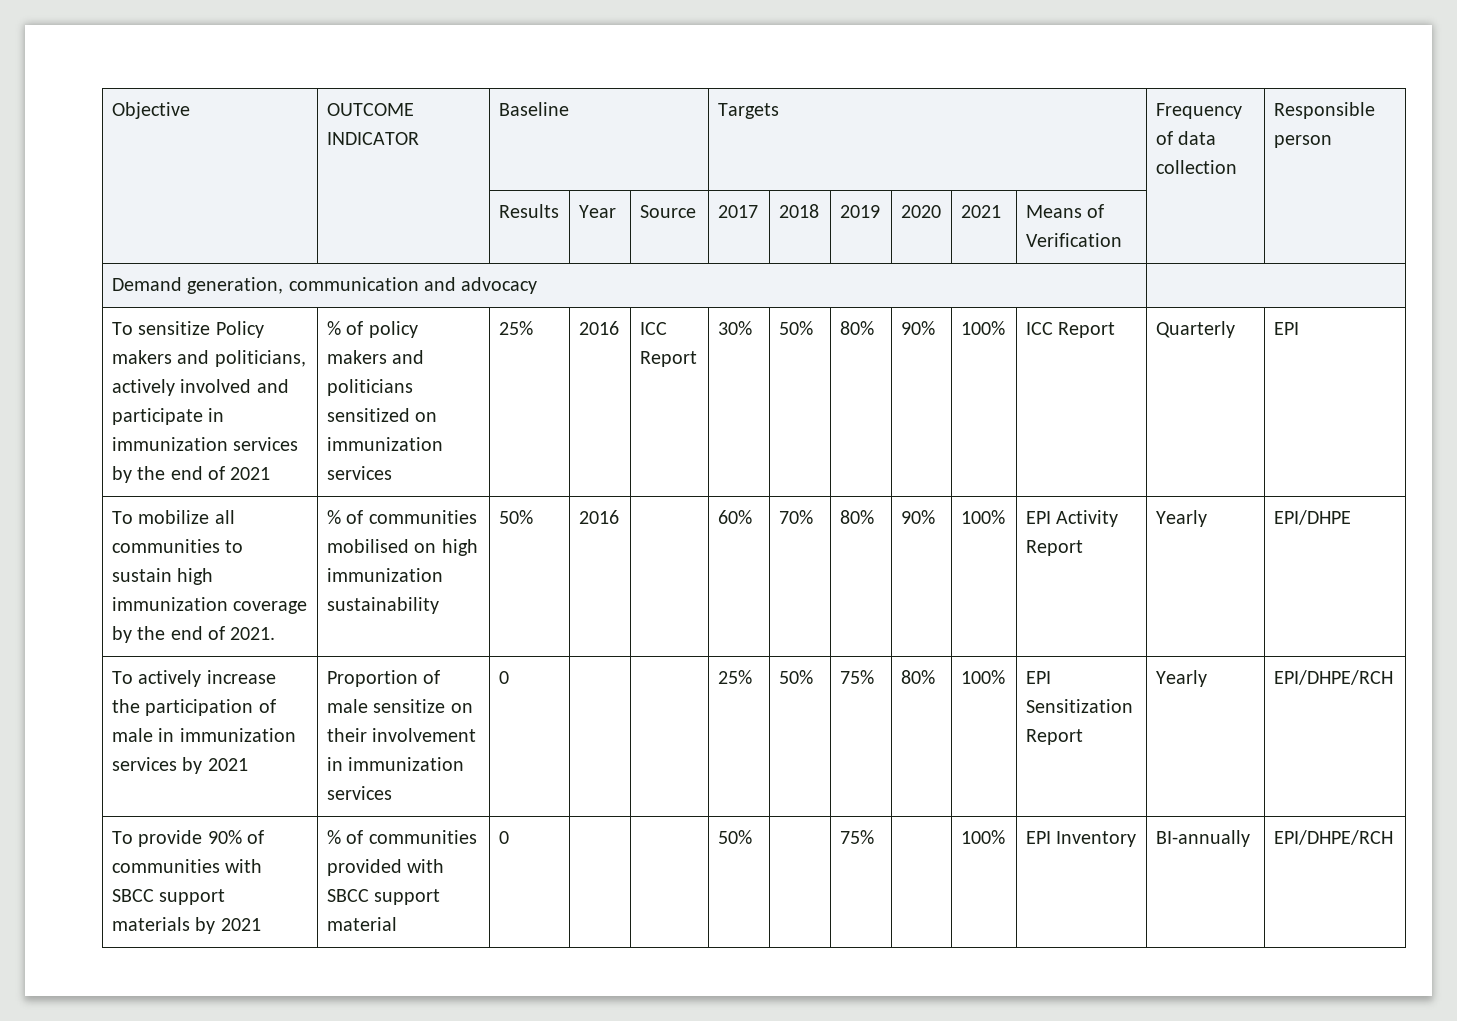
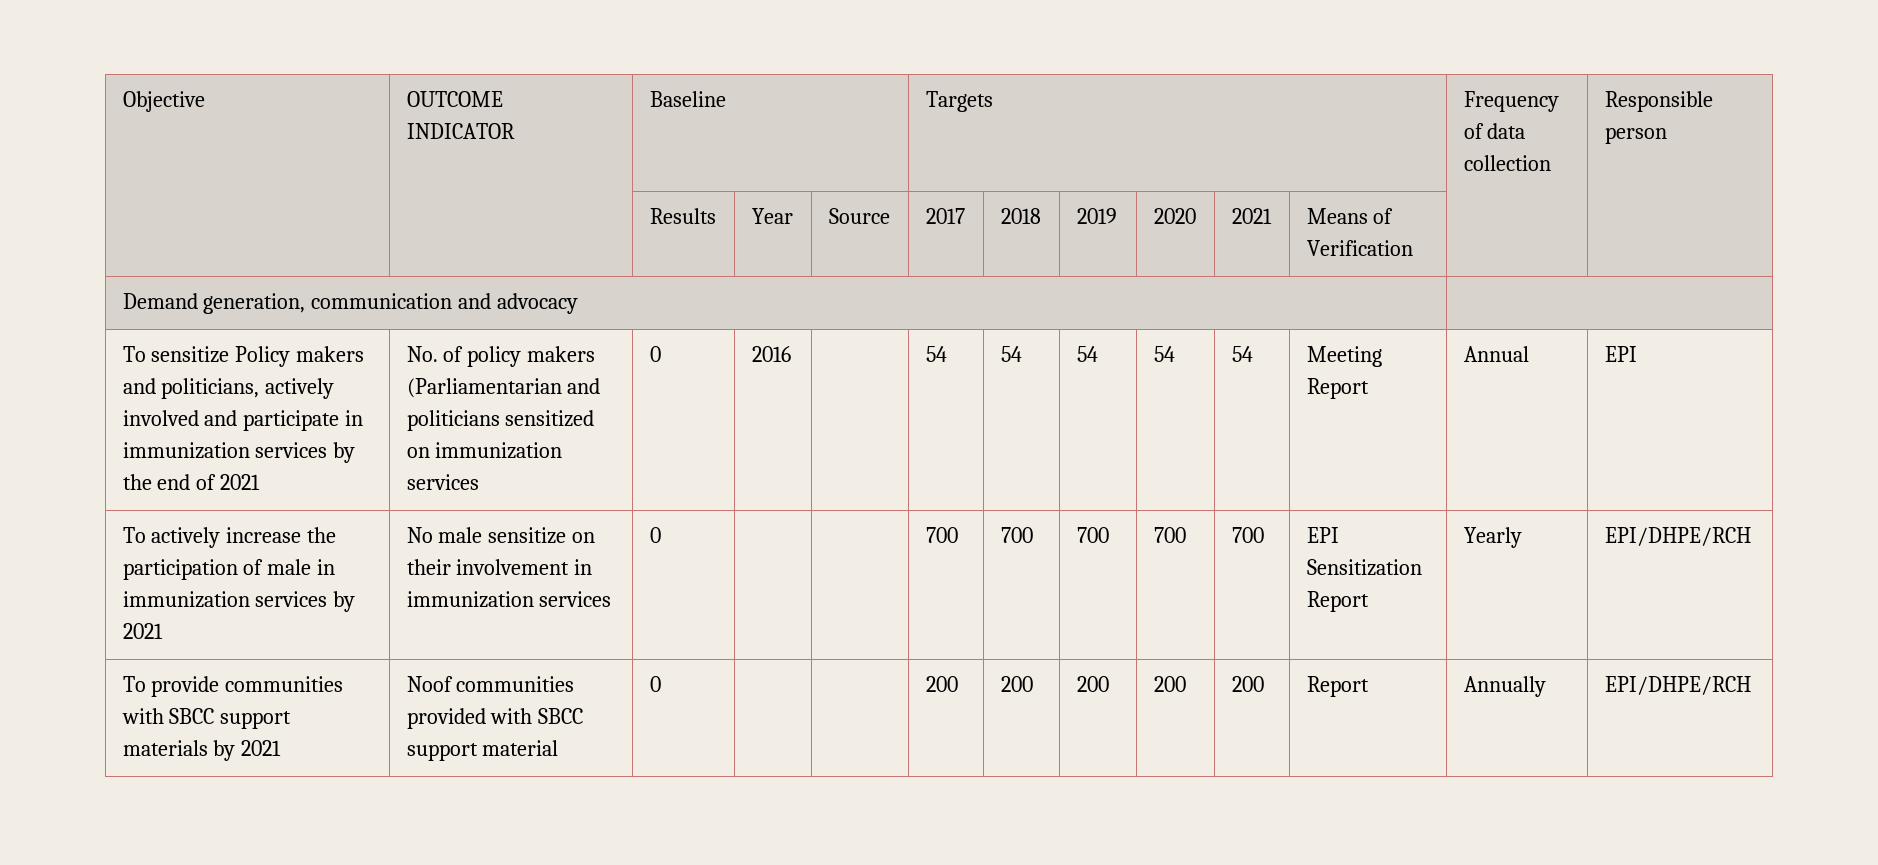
[326,321,341,335] % -> [406,346,438,362] No.
(387, 357) none -> [406,378,562,398] (Parliamentarian
[498,321,533,335] [578,321,619,335] [639,322,667,335] [639,351,697,367] [717,321,752,335] [778,321,813,335] [839,321,874,335] [900,321,935,335] [960,321,1005,335] [1025,322,1116,338] [1155,321,1235,338] [1273,322,1299,335] [111,510,235,524] [111,539,244,553] [111,568,214,585] [111,597,308,614] [111,626,276,643] [326,510,477,524] [326,539,478,556] [326,568,443,582] [326,597,439,614] [498,510,533,524] [578,510,619,524] [717,510,752,524] [778,510,813,524] [839,510,874,524] [900,510,935,524] [960,510,1005,524] [1025,510,1119,527] [1025,540,1083,556] [1155,510,1207,527] [1273,510,1351,525] 25% | 2016 | ICC Report | 30% | 50% | 80% | 90% | 100% | ICC Report | Quarterly | EPI // To mobilize all communities to sustain high immunization coverage by the end of 2021. | % of communities mobilised on high immunization sustainability | 50% | 2016 | | 60% | 70% | 80% | 90% | 100% | EPI Activity Report | Yearly | EPI/DHPE -> [649,346,661,362] [751,346,791,362] [925,346,947,362] [1000,346,1022,362] [1076,346,1098,362] [1153,346,1175,362] [1231,346,1253,362] [1306,346,1382,367] [1306,378,1369,399] [1463,346,1529,362] [1604,346,1637,362] 0 | 2016 | | 54 | 54 | 54 | 54 | 54 | Meeting Report | Annual | EPI
[326,670,441,687] Proportion of -> [406,527,433,543] No
[717,670,752,684] [778,670,813,684] [839,670,874,684] [900,670,935,684] [960,670,1005,684] 25% | 50% | 75% | 80% | 100% -> [925,527,958,543] [1000,527,1033,543] [1076,527,1109,543] [1153,527,1186,543] [1231,527,1264,543] 700 | 700 | 700 | 700 | 700
[207,830,265,844] 90% of -> (220, 686) none
[326,830,364,844] % of -> [406,676,453,692] Noof
[717,830,752,844] [839,830,874,844] [960,830,1005,844] [1025,831,1137,847] [1155,830,1250,847] 50% | | 75% | | 100% | EPI Inventory | BI-annually -> [925,676,958,692] [1000,676,1033,692] [1076,676,1109,692] [1153,676,1186,692] [1231,676,1264,692] [1306,676,1369,697] [1463,676,1546,697] 200 | 200 | 200 | 200 | 200 | Report | Annually

